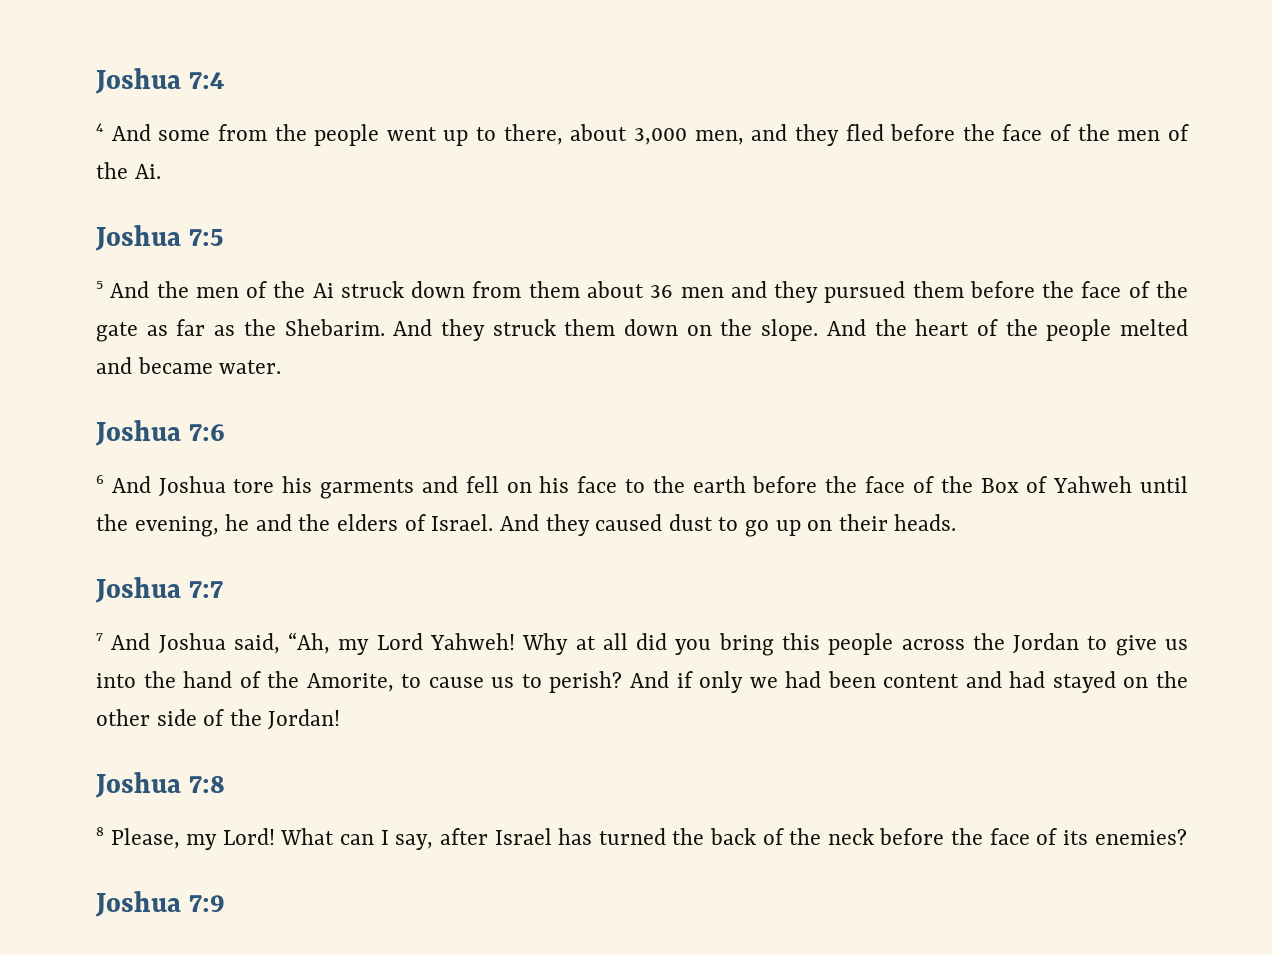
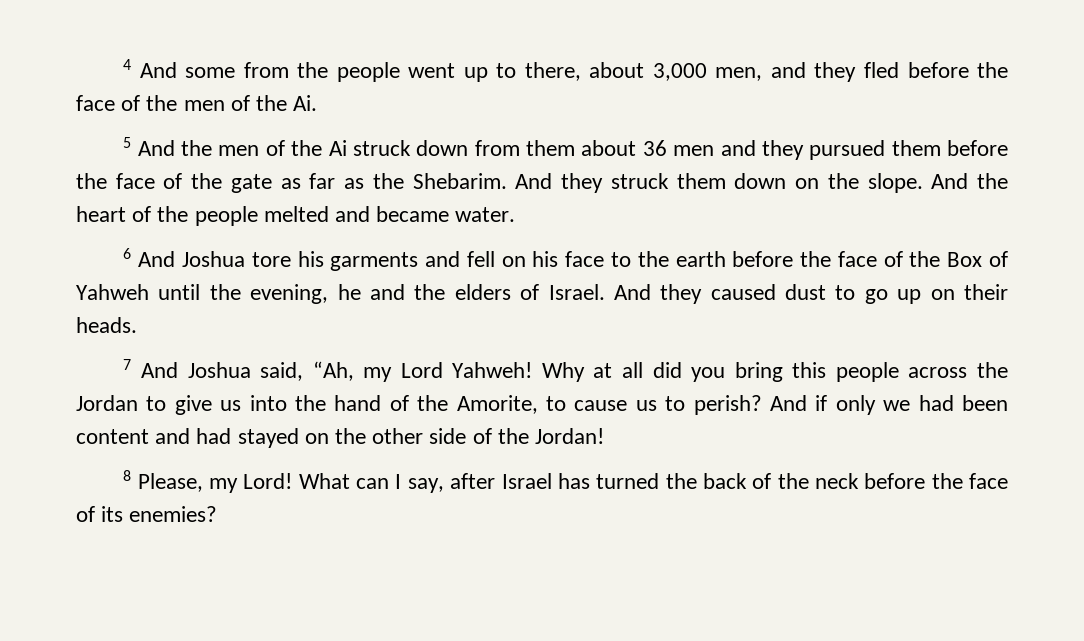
[95,68,225,94] Joshua 7:4 // -> (123, 64) none
[95,225,224,251] // Joshua 7:5 -> (318, 103) none
[95,420,226,446] // Joshua 7:6 -> (516, 214) none
[95,577,224,603] // Joshua 7:7 -> (137, 325) none
[95,772,226,798] // Joshua 7:8 -> (605, 436) none
[95,891,226,917] // Joshua 7:9 -> (218, 514) none

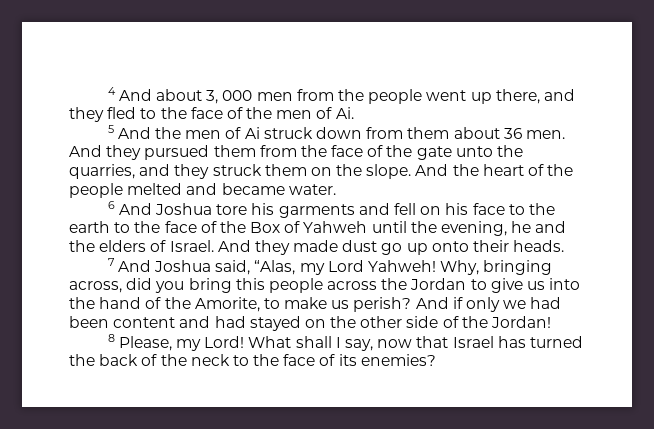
[185,67,236,78] some -> [156,89,293,104] about 3, 000 men
[496,62,763,81] to there, about 3,000 men, -> [495,89,540,104] there,
[907,62,969,78] before -> [140,108,157,119] to
[256,95,288,111] the -> (333, 113) none
[291,140,323,156] the -> (242, 133) none
[673,140,756,156] men and -> [525,130,565,139] [69,145,102,157] men. And
[947,140,1009,156] before -> [259,145,297,157] from
[280,173,553,189] as far as the Shebarim. And -> [455,145,524,157] [69,164,171,179] unto the quarries, and
[734,173,787,189] down -> (307, 170) none
[732,251,794,267] before -> [114,222,131,233] to
[710,284,856,300] caused dust to -> [293,240,378,252] made dust
[930,289,955,300] on -> [431,241,469,252] onto
[312,361,354,381] “Ah, -> [254,260,296,275] “Alas,
[541,362,644,382] Why at all -> [440,260,553,275] [69,281,122,293] Why, bringing across,
[574,396,686,411] cause us to -> [284,297,350,309] make us
[356,478,390,489] can -> [295,336,332,348] shall
[450,473,496,489] after -> [377,336,449,348] now that
[864,473,926,489] before -> [232,355,249,366] to

